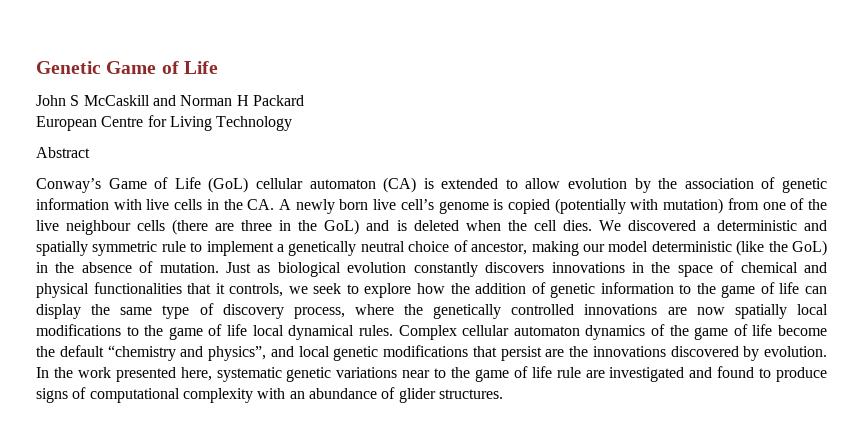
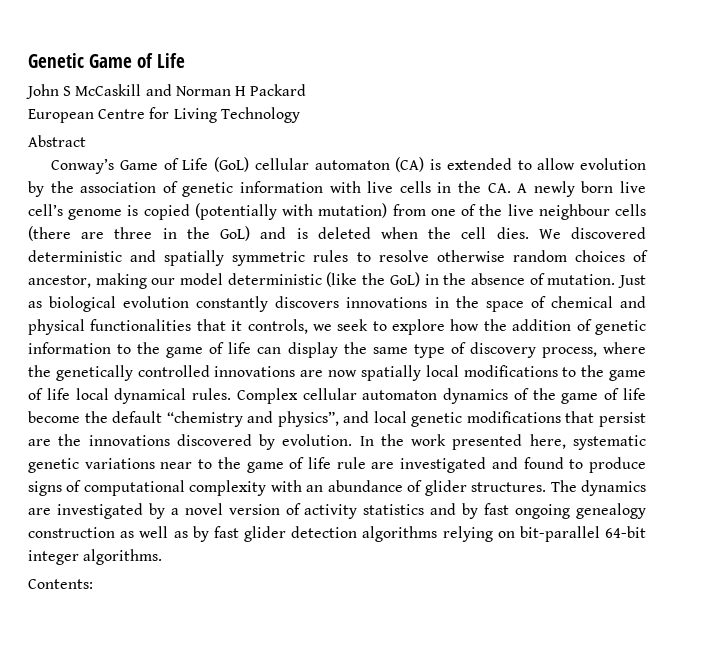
[702,223,710,231] a -> (647, 233) none
[161,241,450,256] rule to implement a genetically neutral choice -> [313,250,625,262] rules to resolve otherwise random choices
(503, 394) none -> [550,480,646,496] [28,503,646,519] [28,526,647,542] [28,549,163,565] [28,579,93,589] The dynamics are investigated by a novel version of activity statistics and by fast ongoing genealogy construction as well as by fast glider detection algorithms relying on bit-parallel 64-bit integer algorithms. // Contents:

